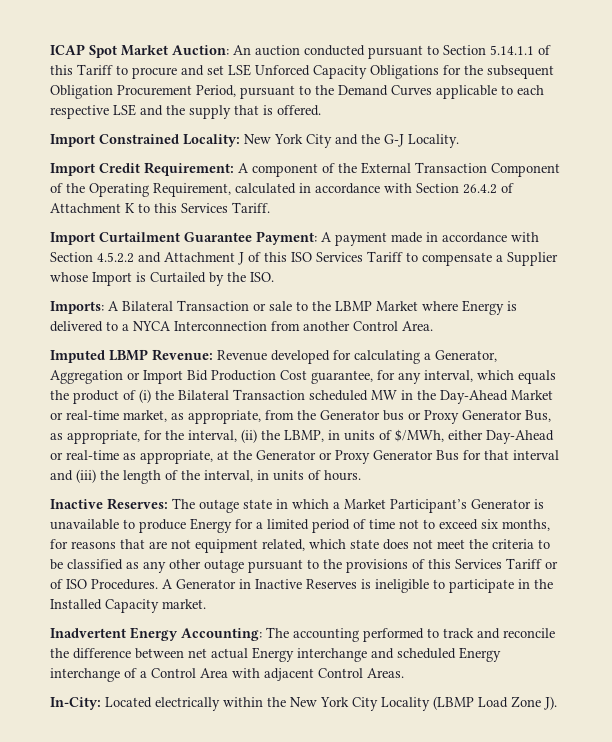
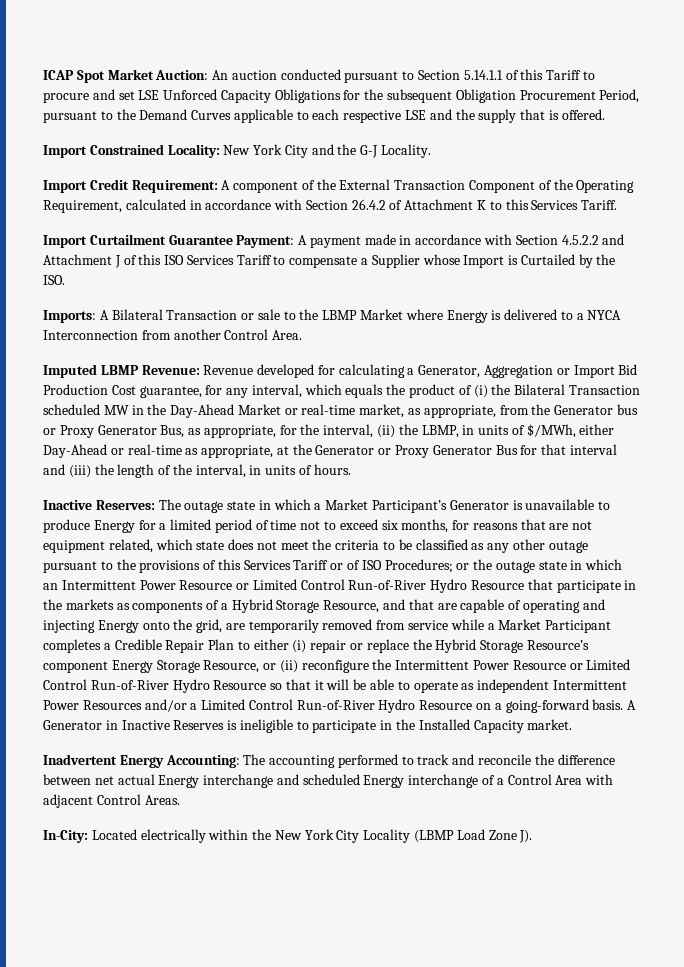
[91,579,158,590] Procedures. -> [384,559,623,573] [43,579,637,593] [43,599,605,613] [43,619,612,633] [43,639,589,653] [43,659,631,673] [43,679,627,693] [43,699,624,713] Procedures; or the outage state in which an Intermittent Power Resource or Limited Control Run-of-River Hydro Resource that participate in the markets as components of a Hybrid Storage Resource, and that are capable of operating and injecting Energy onto the grid, are temporarily removed from service while a Market Participant completes a Credible Repair Plan to either (i) repair or replace the Hybrid Storage Resource’s component Energy Storage Resource, or (ii) reconfigure the Intermittent Power Resource or Limited Control Run-of-River Hydro Resource so that it will be able to operate as independent Intermittent Power Resources and/or a Limited Control Run-of-River Hydro Resource on a going-forward basis.

